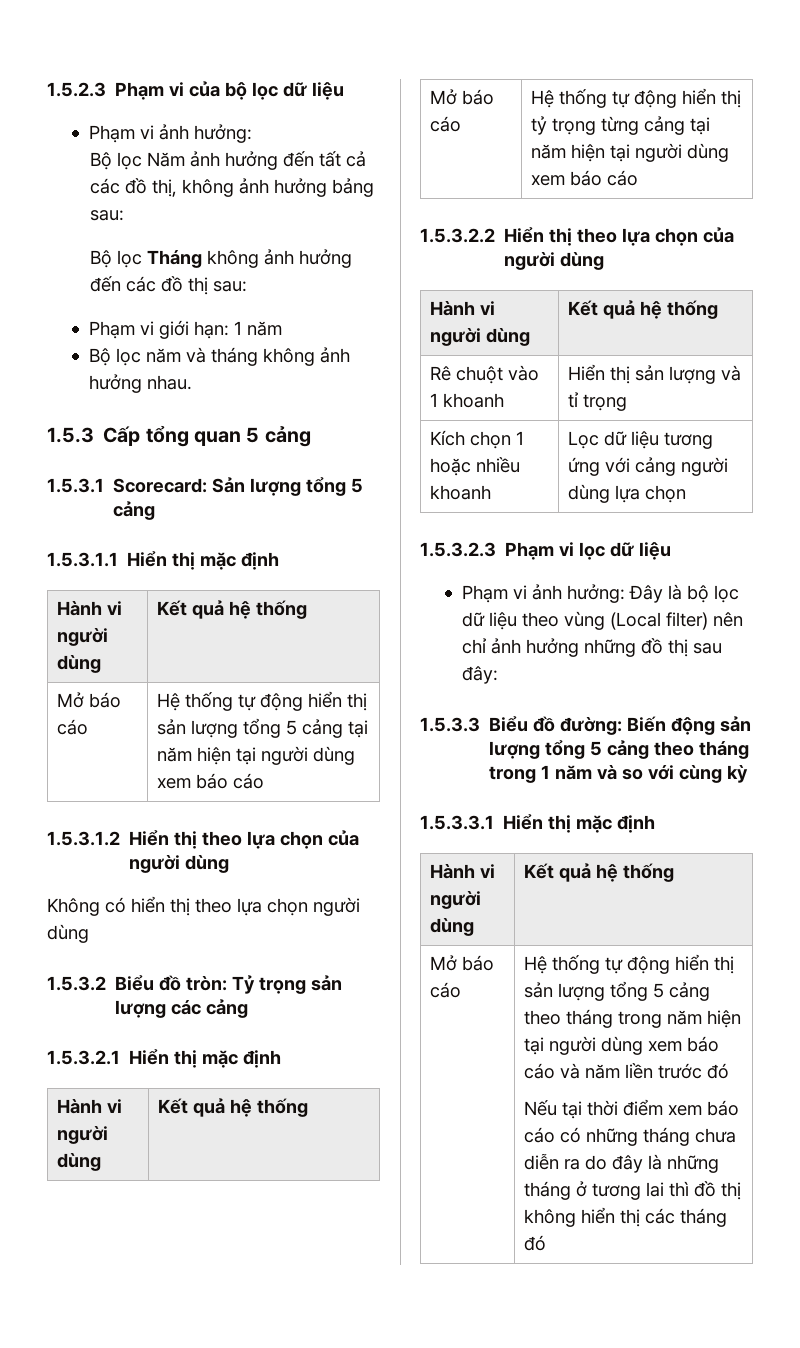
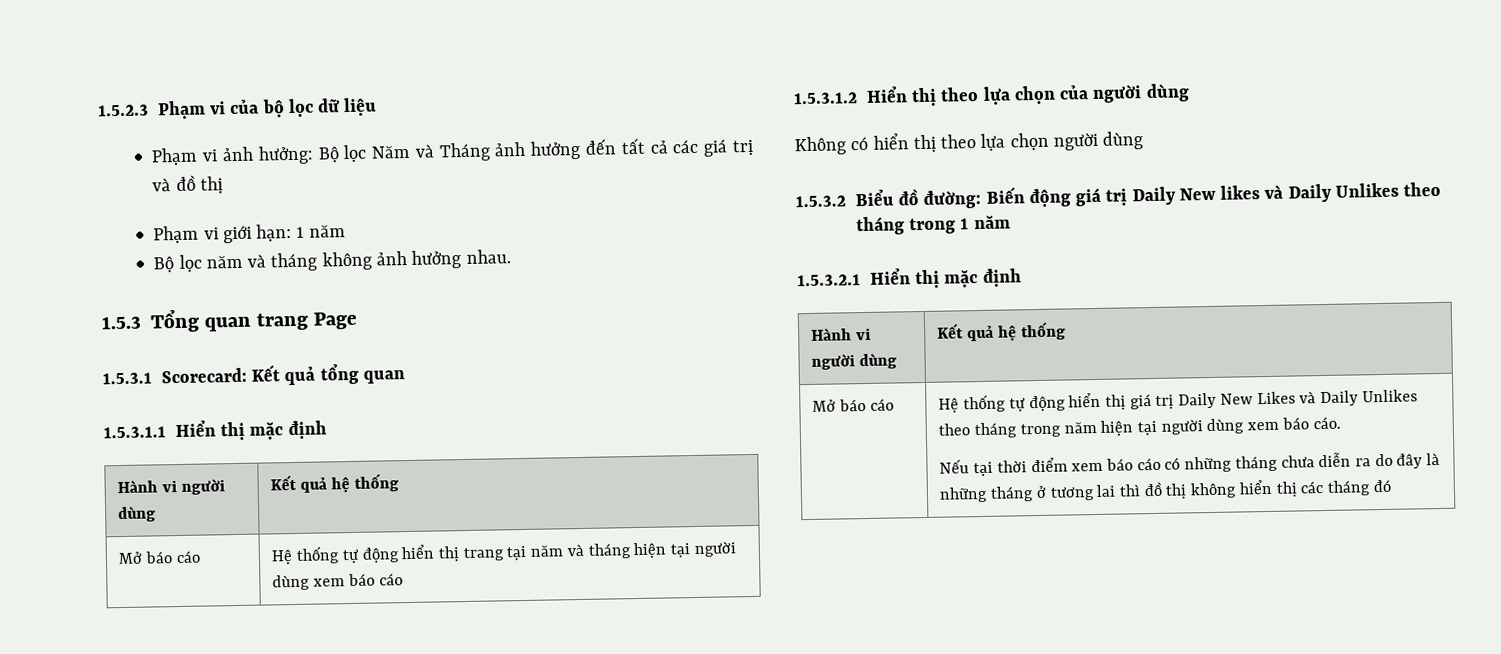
(252, 133) // -> (314, 155) none
(185, 159) none -> [414,142,491,162] và Tháng
[124,178,374,197] [89,210,124,221] [89,249,352,268] [89,276,247,295] đồ thị, không ảnh hưởng bảng sau: // Bộ lọc Tháng không ảnh hưởng đến các đồ thị sau: -> [703,139,754,157] [152,174,223,194] giá trị và đồ thị
[103,425,311,447] [47,477,364,496] [113,501,156,520] Cấp tổng quan 5 cảng // 1.5.3.1 Scorecard: Sản lượng tổng 5 cảng -> [149,308,357,333] [102,363,405,386] Tổng quan trang Page // 1.5.3.1 Scorecard: Kết quả tổng quan
[156,718,368,738] [156,747,192,762] sản lượng tổng 5 cảng tại năm -> [462,543,632,562] trang tại năm và tháng
[186,975,343,994] [115,999,249,1018] tròn: Tỷ trọng sản lượng các cảng -> [923,181,1442,209] [855,214,1011,236] đường: Biến động giá trị Daily New likes và Daily Unlikes theo tháng trong 1 năm
[530,116,710,135] [530,143,729,162] [530,170,638,186] [420,227,735,246] [504,252,605,270] [429,301,495,316] [429,328,530,346] [567,300,718,319] [429,365,539,384] [429,393,504,408] [567,364,741,384] [567,392,627,411] [429,430,524,449] [429,457,520,476] [429,485,491,500] [567,431,713,449] [567,457,728,476] [567,484,686,503] [420,542,672,560] [461,584,739,603] [461,611,743,630] [461,638,722,657] [461,666,498,684] [420,716,752,735] [489,740,750,759] [489,765,749,783] [420,814,656,833] [429,864,495,879] [429,891,481,909] [429,918,474,936] [523,863,674,882] [429,955,494,971] [429,982,461,998] [523,954,734,974] [523,981,710,1001] tỷ trọng từng cảng tại năm hiện tại người dùng xem báo cáo // 1.5.3.2.2 Hiển thị theo lựa chọn của người dùng // Hành vi người dùng | Kết quả hệ thống // Rê chuột vào 1 khoanh | Hiển thị sản lượng và tỉ trọng // Kích chọn 1 hoặc nhiều khoanh | Lọc dữ liệu tương ứng với cảng người dùng lựa chọn // 1.5.3.2.3 Phạm vi lọc dữ liệu // Phạm vi ảnh hưởng: Đây là bộ lọc dữ liệu theo vùng (Local filter) nên chỉ ảnh hưởng những đồ thị sau đây: // 1.5.3.3 Biểu đồ đường: Biến động sản lượng tổng 5 cảng theo tháng trong 1 năm và so với cùng kỳ // 1.5.3.3.1 Hiển thị mặc định // Hành vi người dùng | Kết quả hệ thống // Mở báo cáo | Hệ thống tự động hiển thị sản lượng tổng 5 cảng -> [1129,389,1418,410] giá trị Daily New Likes và Daily Unlikes
[523,1063,729,1079] cáo và năm liền trước đó -> [1312,416,1341,430] cáo.

